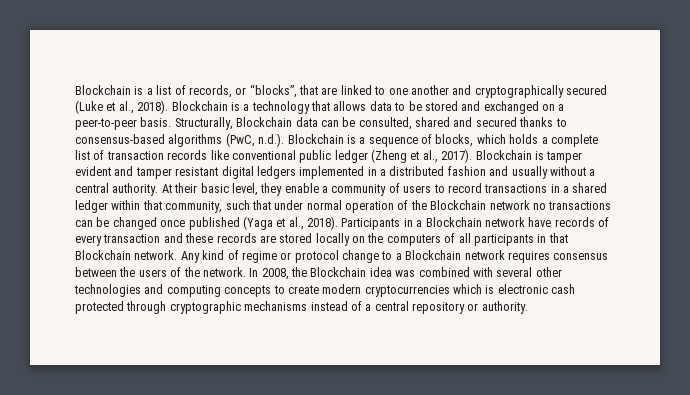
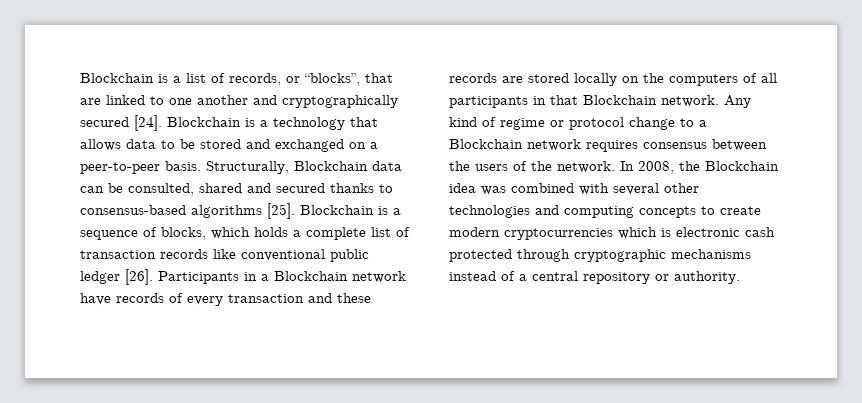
[75,100,169,114] (Luke et al., 2018). -> [134,115,162,131] [24].
[225,133,285,147] (PwC, n.d.). -> [267,203,295,219] [25].
[371,149,583,163] [75,166,596,179] [75,183,608,196] [75,200,612,213] [75,216,338,230] (Zheng et al., 2017). Blockchain is tamper evident and tamper resistant digital ledgers implemented in a distributed fashion and usually without a central authority. At their basic level, they enable a community of users to record transactions in a shared ledger within that community, such that under normal operation of the Blockchain network no transactions can be changed once published (Yaga et al., 2018). -> [125,269,153,285] [26].

